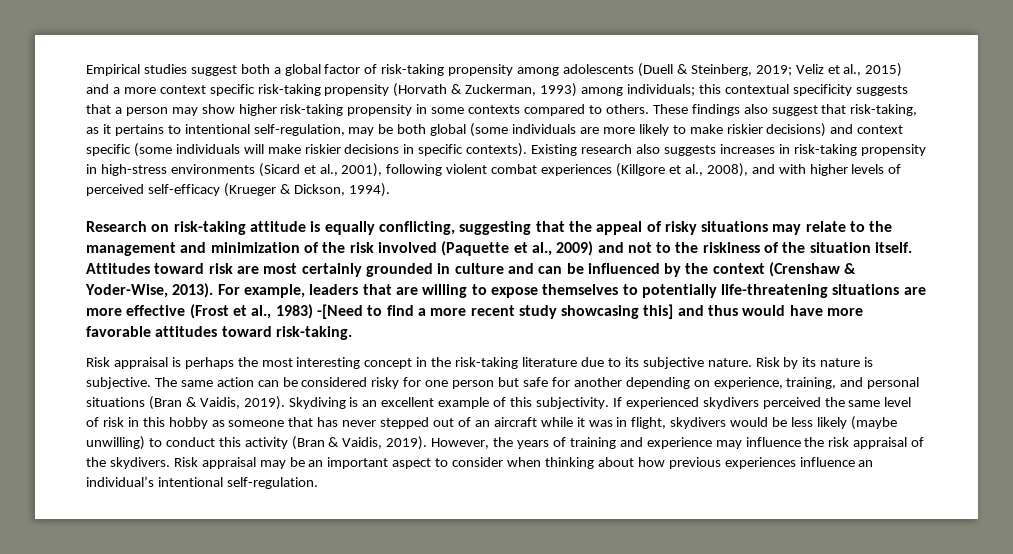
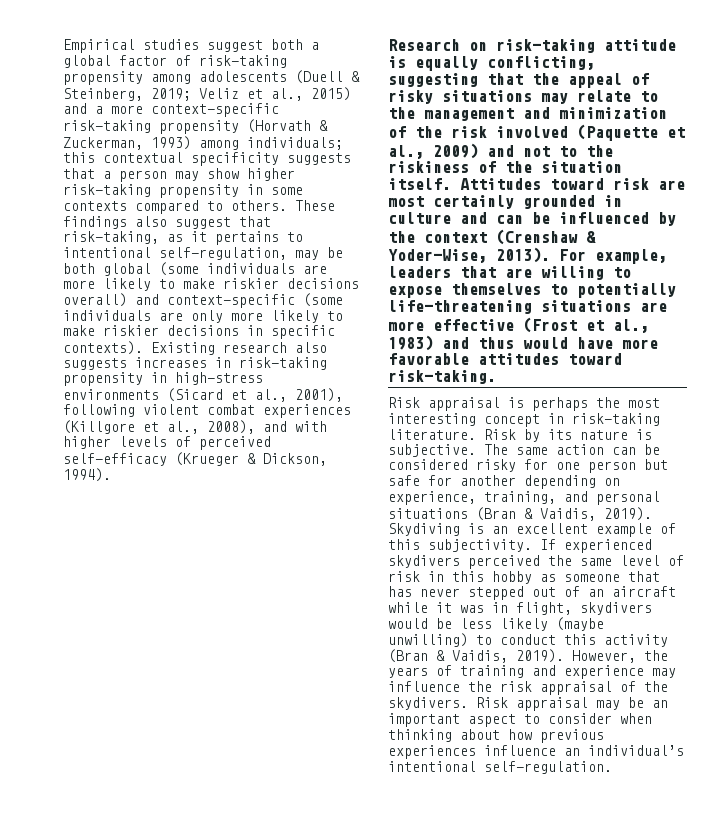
[159,84,255,96] context specific -> [151,103,279,117] context-specific
[766,123,904,137] [86,143,264,157] decisions) and context specific (some individuals will -> [287,278,359,289] [63,293,343,308] [63,310,343,323] decisions overall) and context-specific (some individuals are only more likely to
[316,304,674,319] -[Need to find a more recent study showcasing this] -> (433, 343) none
[431,357,752,369] the risk-taking literature due to its subjective nature. -> [572,413,660,426] [388,429,476,440] risk-taking literature.

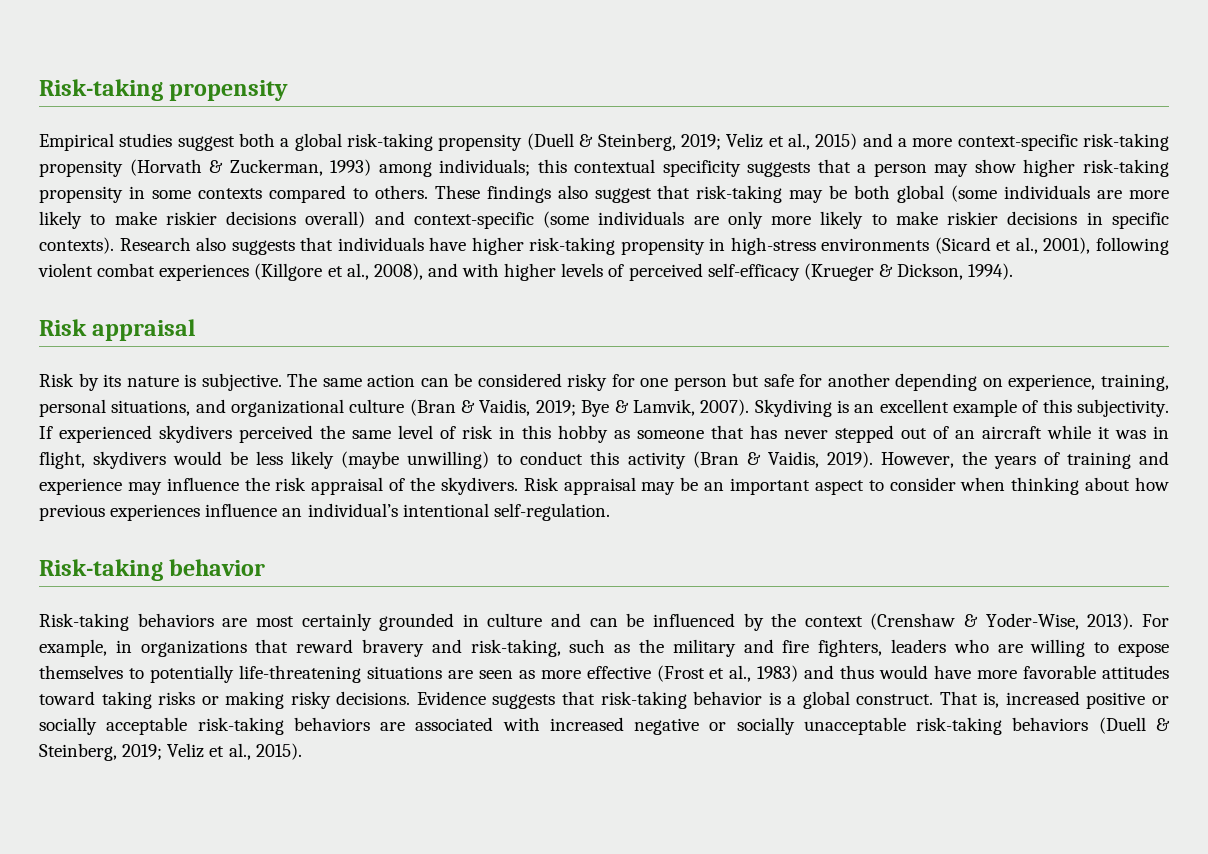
(63, 46) none -> [39,79,289,101] Risk-taking propensity //
[119,55,287,68] [63,71,287,85] factor of risk-taking propensity among adolescents -> [347,133,523,151] risk-taking propensity
[63,231,303,245] [63,247,287,260] risk-taking, as it pertains to intentional self-regulation, -> [696,185,783,203] risk-taking
[151,342,327,355] [63,357,231,370] Existing research also suggests increases in -> [119,237,524,255] Research also suggests that individuals have higher
[388,39,676,53] [388,56,595,71] [388,73,649,88] [388,90,658,104] [388,107,667,121] [388,124,685,141] [388,143,613,159] [388,161,622,173] [388,178,685,190] [388,195,622,209] [388,212,676,226] [388,229,596,245] [388,247,667,264] [388,266,631,280] [388,283,676,298] [388,300,667,314] [388,317,649,333] [388,335,658,351] [388,353,622,365] [388,370,496,384] [388,397,660,411] [388,413,660,427] [388,429,476,440] Research on risk-taking attitude is equally conflicting, suggesting that the appeal of risky situations may relate to the management and minimization of the risk involved (Paquette et al., 2009) and not to the riskiness of the situation itself. Attitudes toward risk are most certainly grounded in culture and can be influenced by the context (Crenshaw & Yoder-Wise, 2013). For example, leaders that are willing to expose themselves to potentially life-threatening situations are more effective (Frost et al., 1983) and thus would have more favorable attitudes toward risk-taking. // Risk appraisal is perhaps the most interesting concept in risk-taking literature. -> [39,319,196,341] Risk appraisal //
[564,491,660,505] [388,507,652,521] and personal situations (Bran & Vaidis, 2019). -> [39,399,750,417] personal situations, and organizational culture (Bran & Vaidis, 2019; Bye & Lamvik, 2007).
(612, 767) none -> [39,559,266,581] [39,613,1169,631] [39,639,1169,657] [39,665,1170,683] [39,691,1169,709] [39,717,1170,735] [39,743,302,761] // Risk-taking behavior // Risk-taking behaviors are most certainly grounded in culture and can be influenced by the context (Crenshaw & Yoder-Wise, 2013). For example, in organizations that reward bravery and risk-taking, such as the military and fire fighters, leaders who are willing to expose themselves to potentially life-threatening situations are seen as more effective (Frost et al., 1983) and thus would have more favorable attitudes toward taking risks or making risky decisions. Evidence suggests that risk-taking behavior is a global construct. That is, increased positive or socially acceptable risk-taking behaviors are associated with increased negative or socially unacceptable risk-taking behaviors (Duell & Steinberg, 2019; Veliz et al., 2015).

